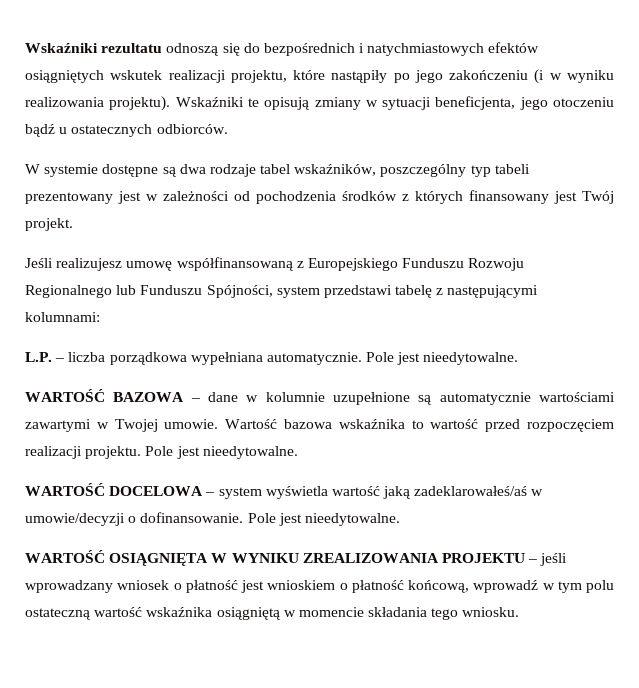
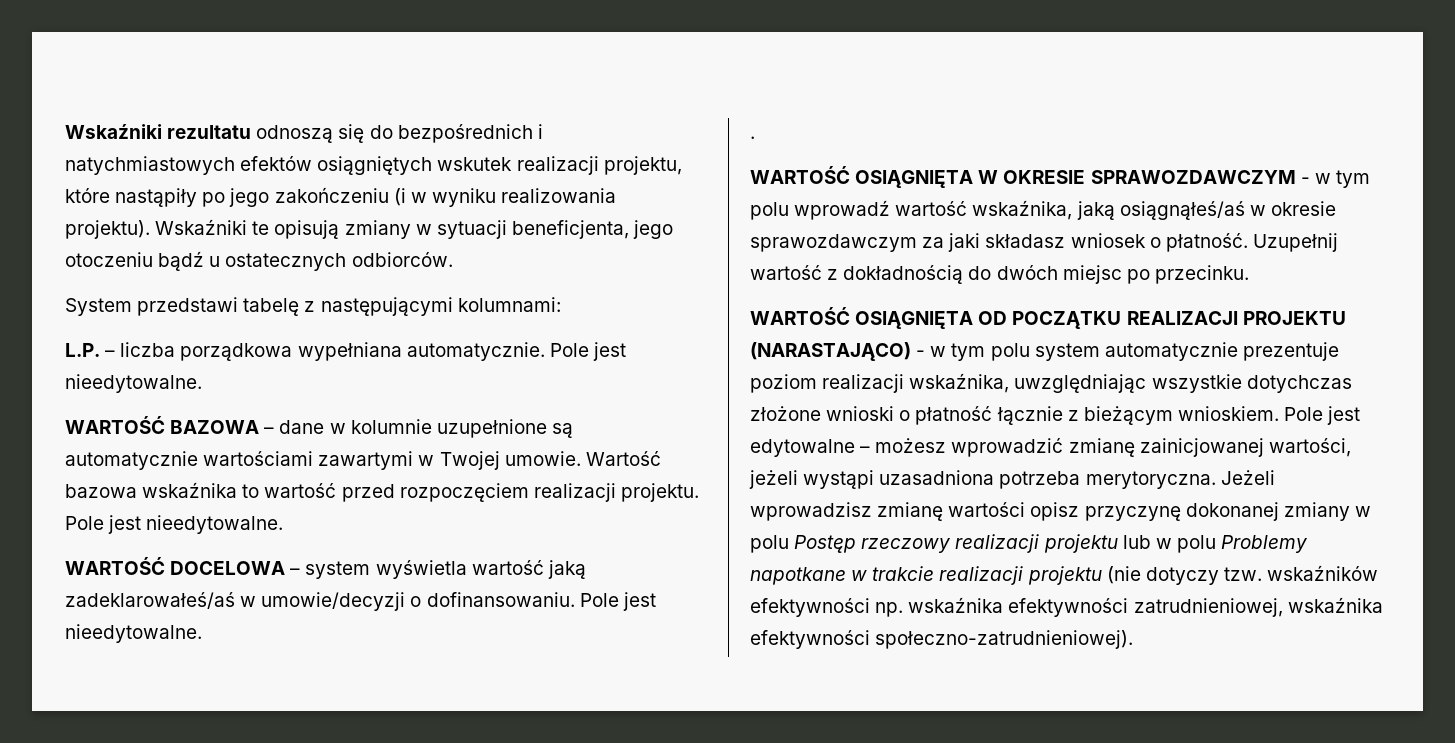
[25,164,530,177] [25,190,614,204] [25,218,73,231] [25,257,525,271] [25,285,320,298] W systemie dostępne są dwa rodzaje tabel wskaźników, poszczególny typ tabeli prezentowany jest w zależności od pochodzenia środków z których finansowany jest Twój projekt. // Jeśli realizujesz umowę współfinansowaną z Europejskiego Funduszu Rozwoju Regionalnego lub Funduszu Spójności, system -> [65,298,132,316] System
[140,512,400,526] dofinansowanie. Pole jest nieedytowalne. -> [426,592,656,611] [65,624,202,643] [750,136,755,139] dofinansowaniu. Pole jest nieedytowalne. // .
[231,553,568,566] [25,580,614,593] [25,607,520,620] WYNIKU ZREALIZOWANIA PROJEKTU – jeśli wprowadzany wniosek o płatność jest wnioskiem o płatność końcową, wprowadź w tym polu ostateczną wartość wskaźnika osiągniętą w momencie składania tego wniosku. -> [1003,170,1370,188] [750,200,1336,220] [750,233,1338,252] [750,265,1249,284] [750,307,1346,329] [750,342,1339,361] [750,373,1352,393] [750,406,1361,425] [750,438,1351,457] [749,470,1275,489] [750,502,1371,521] [750,534,1309,553] [750,565,1379,585] [750,597,1383,617] [750,630,1134,649] OKRESIE SPRAWOZDAWCZYM - w tym polu wprowadź wartość wskaźnika, jaką osiągnąłeś/aś w okresie sprawozdawczym za jaki składasz wniosek o płatność. Uzupełnij wartość z dokładnością do dwóch miejsc po przecinku. // WARTOŚĆ OSIĄGNIĘTA OD POCZĄTKU REALIZACJI PROJEKTU (NARASTAJĄCO) - w tym polu system automatycznie prezentuje poziom realizacji wskaźnika, uwzględniając wszystkie dotychczas złożone wnioski o płatność łącznie z bieżącym wnioskiem. Pole jest edytowalne – możesz wprowadzić zmianę zainicjowanej wartości, jeżeli wystąpi uzasadniona potrzeba merytoryczna. Jeżeli wprowadzisz zmianę wartości opisz przyczynę dokonanej zmiany w polu Postęp rzeczowy realizacji projektu lub w polu Problemy napotkane w trakcie realizacji projektu (nie dotyczy tzw. wskaźników efektywności np. wskaźnika efektywności zatrudnieniowej, wskaźnika efektywności społeczno-zatrudnieniowej).

